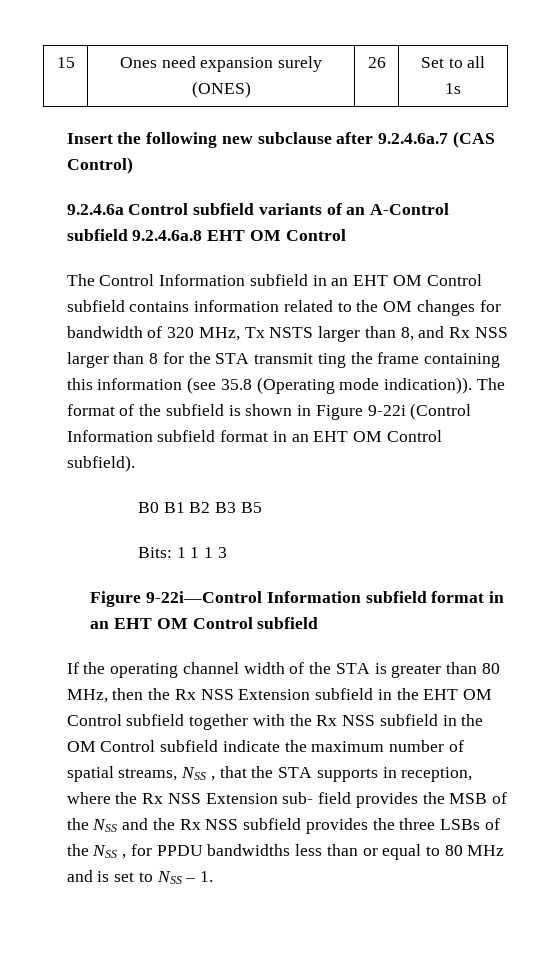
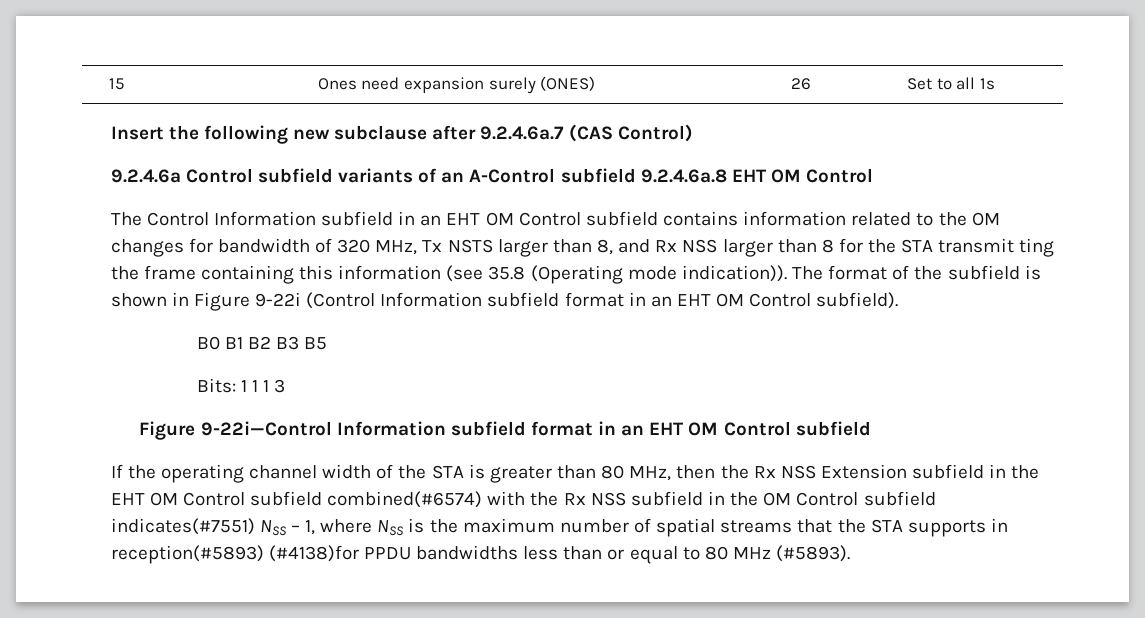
[189,714,249,730] together -> [327,491,483,508] combined(#6574)
[222,740,280,752] indicate -> [110,518,425,536] indicates(#7551) NSS – 1, where NSS is
[118,767,215,781] streams, NSS , -> [720,520,793,533] streams
[401,767,473,782] [66,792,507,808] [66,818,500,834] [66,844,152,859] reception, where the Rx NSS Extension sub- field provides the MSB of the NSS and the Rx NSS subfield provides the three LSBs of the NSS , for -> [110,545,359,564] reception(#5893) (#4138)for
[66,870,214,884] and is set to NSS – 1. -> [776,545,851,562] (#5893).

